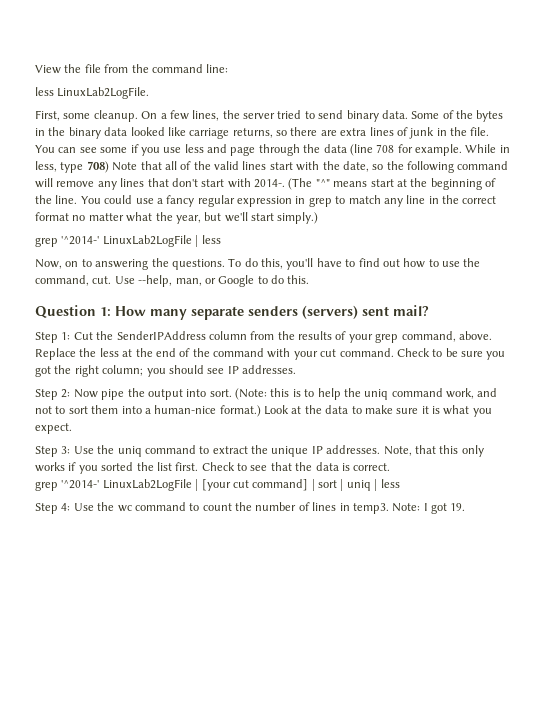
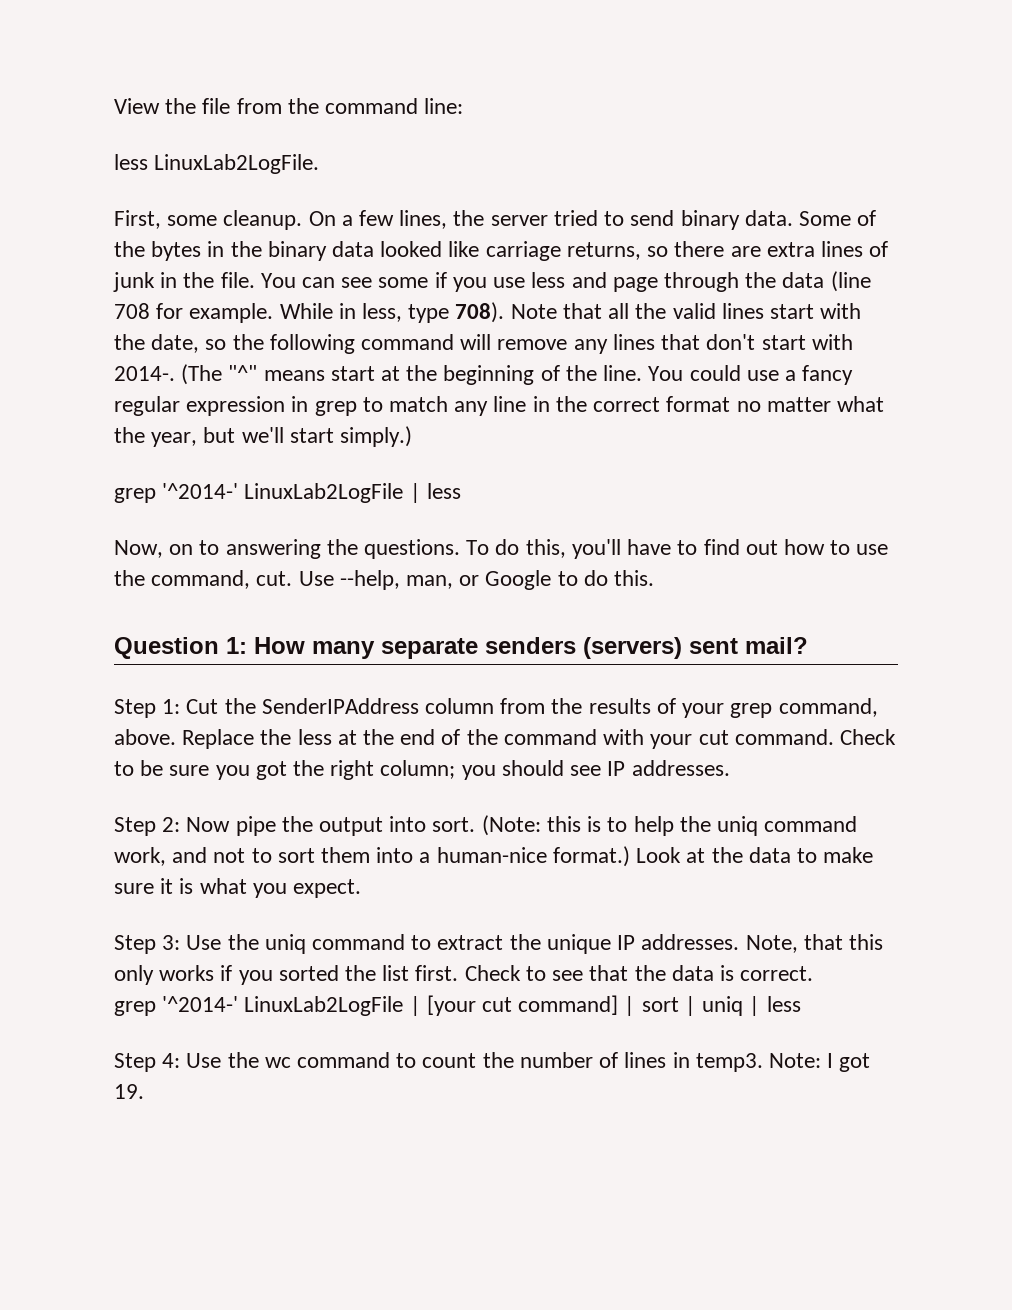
[86,161,109,173] 708) -> [455,302,505,323] 708).
[180,161,192,170] of -> (630, 311) none

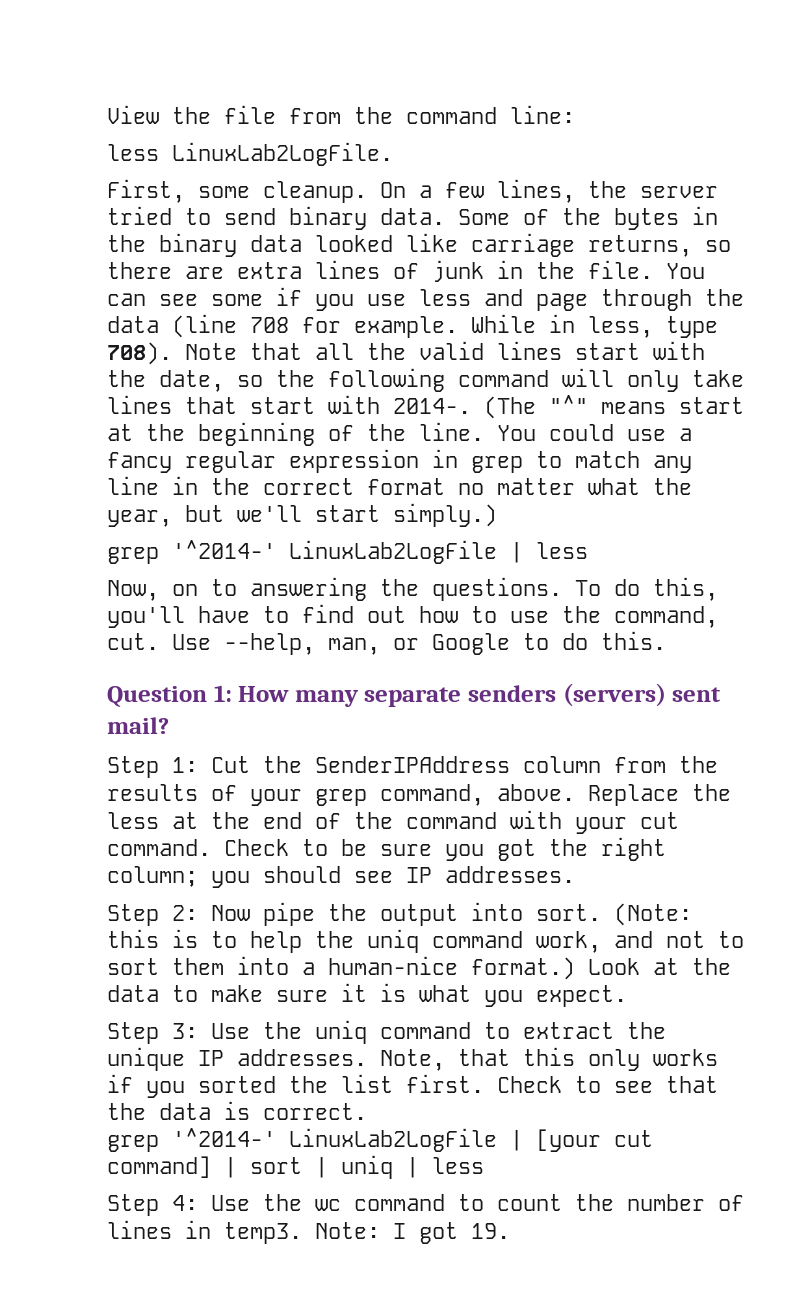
[497,339,608,354] remove any -> [627,370,744,392] only take
[706,334,756,350] don't -> (237, 405) none

